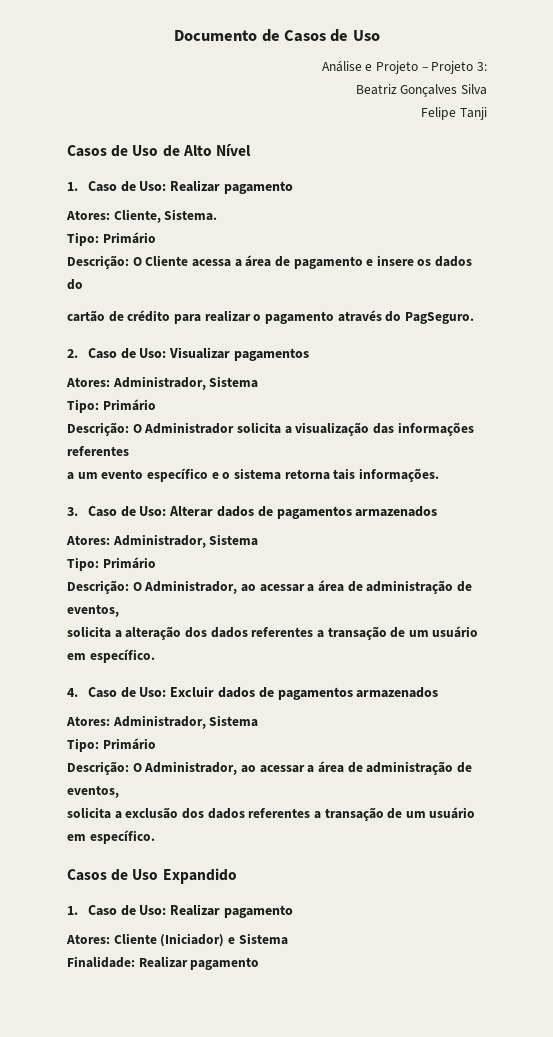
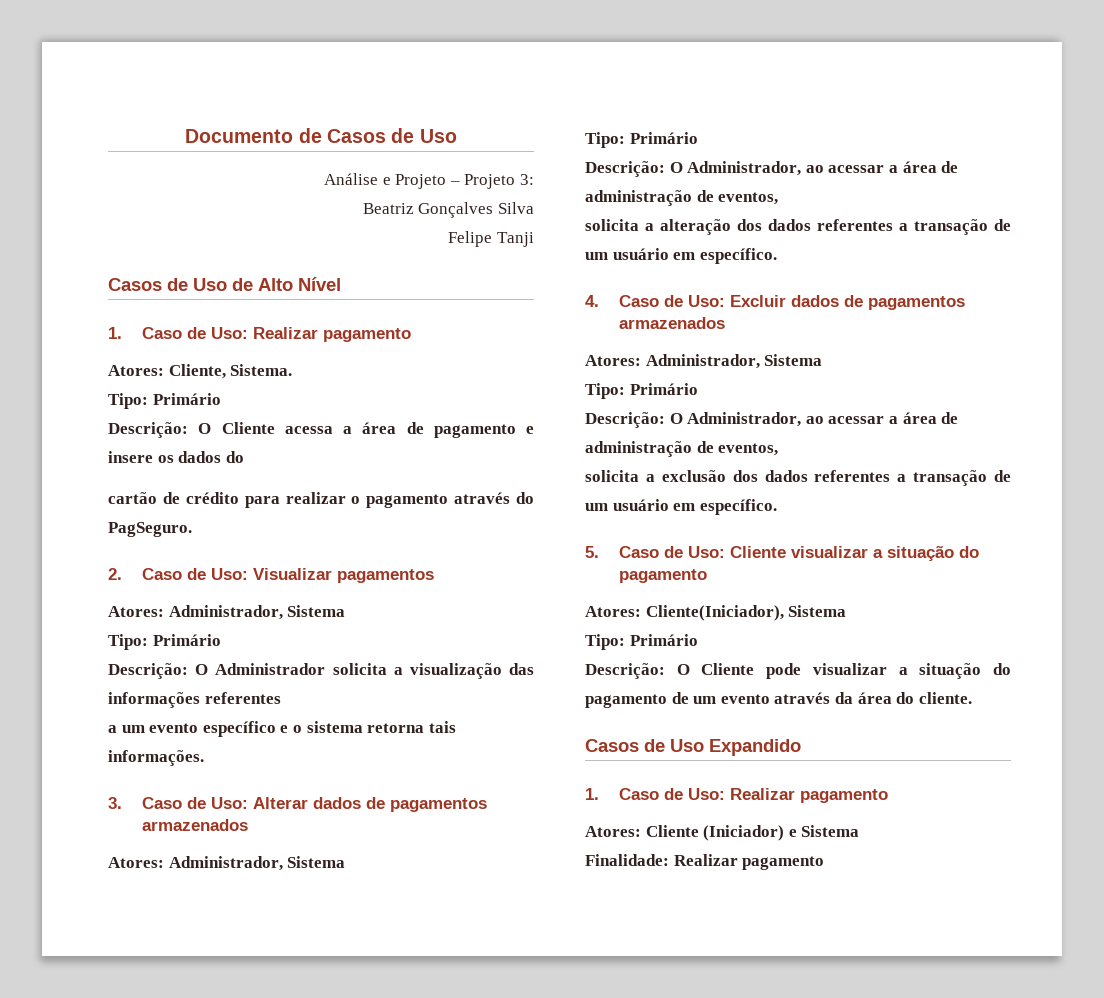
(155, 837) none -> [585,545,979,561] [618,569,707,583] [585,605,847,621] [585,634,698,650] [585,663,1011,679] [585,692,972,708] // 5. Caso de Uso: Cliente visualizar a situação do pagamento // Atores: Cliente(Iniciador), Sistema // Tipo: Primário // Descrição: O Cliente pode visualizar a situação do pagamento de um evento através da área do cliente.

